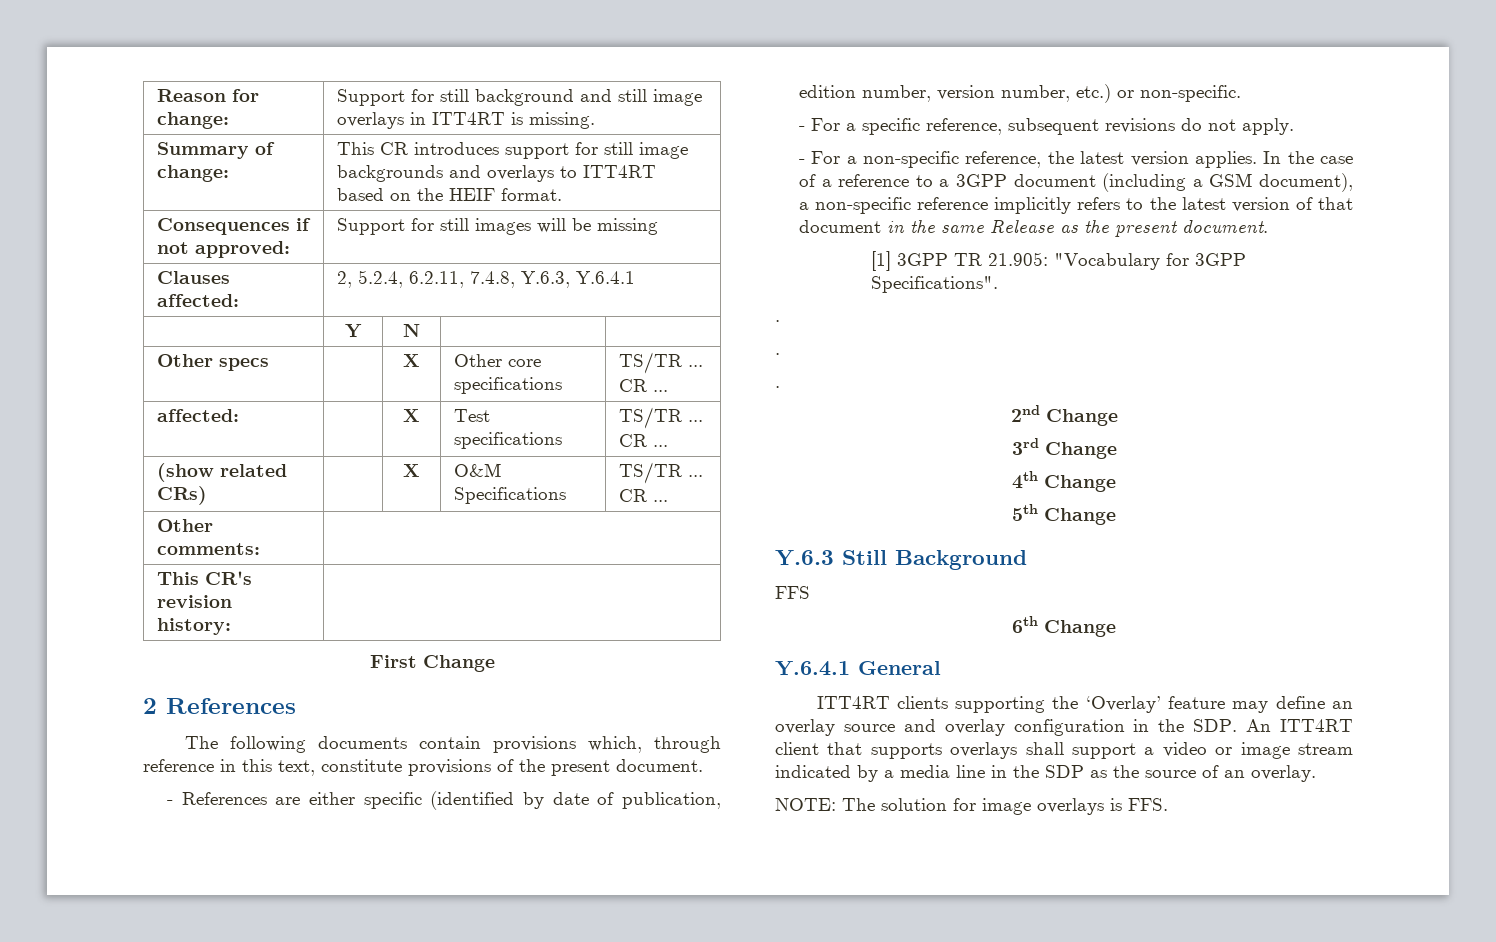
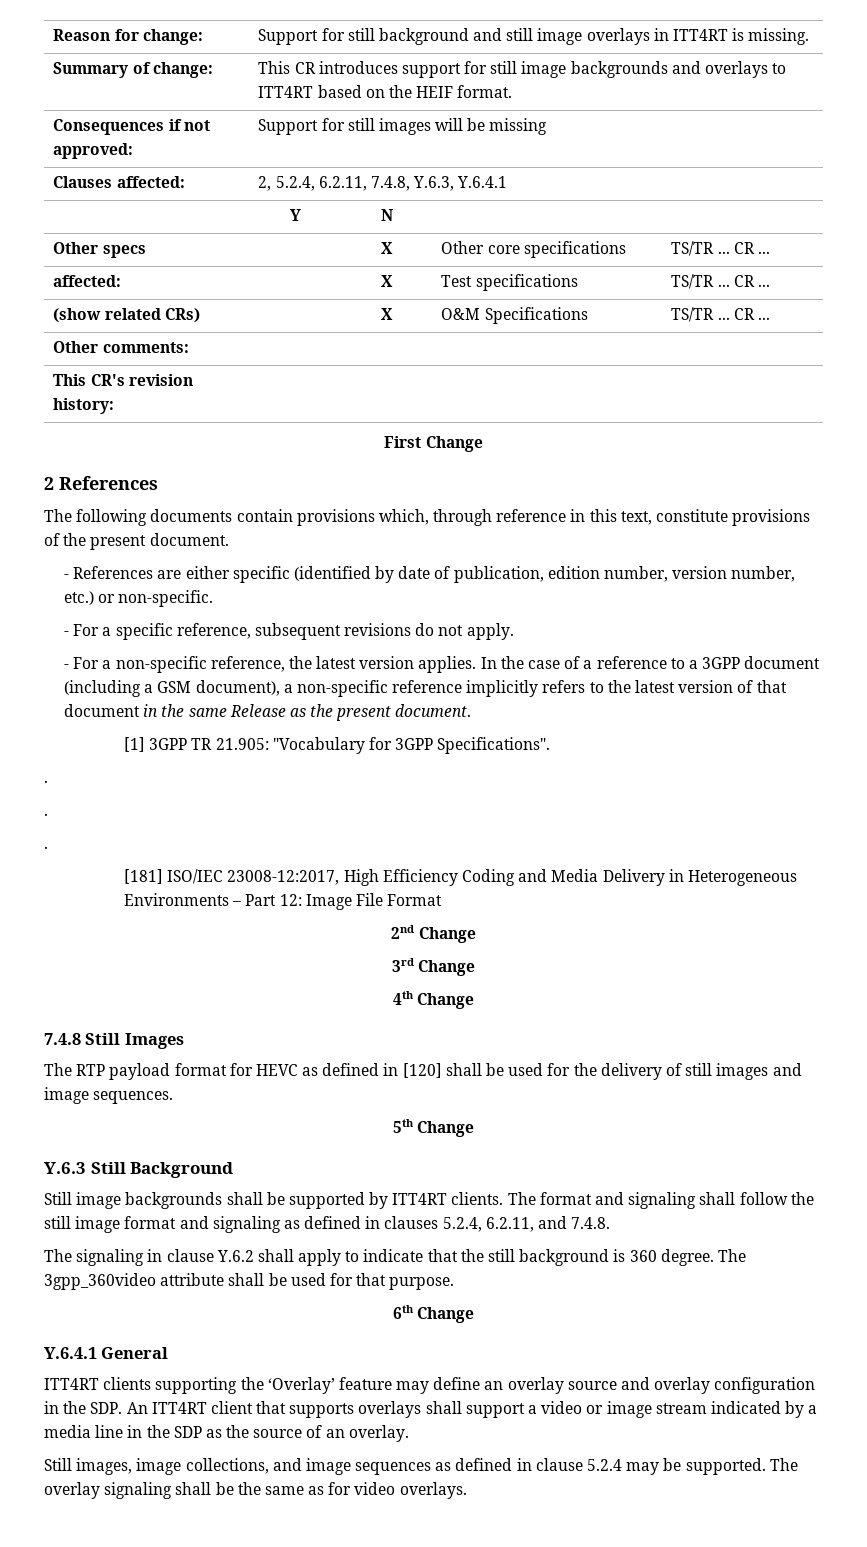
(780, 387) none -> [124,869,797,886] [124,893,443,910] // [181] ISO/IEC 23008-12:2017, High Efficiency Coding and Media Delivery in Heterogeneous Environments – Part 12: Image File Format
(1116, 483) none -> [44,1033,184,1049] [44,1063,802,1080] [44,1087,174,1104] // 7.4.8 Still Images // The RTP payload format for HEVC as defined in [120] shall be used for the delivery of still images and image sequences.
[775,586,810,599] FFS -> [44,1192,814,1209] [44,1216,611,1233] [44,1249,746,1266] [44,1273,455,1290] Still image backgrounds shall be supported by ITT4RT clients. The format and signaling shall follow the still image format and signaling as defined in clauses 5.2.4, 6.2.11, and 7.4.8. // The signaling in clause Y.6.2 shall apply to indicate that the still background is 360 degree. The 3gpp_360video attribute shall be used for that purpose.
[775,798,1168,815] NOTE: The solution for image overlays is FFS. -> [44,1458,798,1475] [44,1482,467,1499] Still images, image collections, and image sequences as defined in clause 5.2.4 may be supported. The overlay signaling shall be the same as for video overlays.

